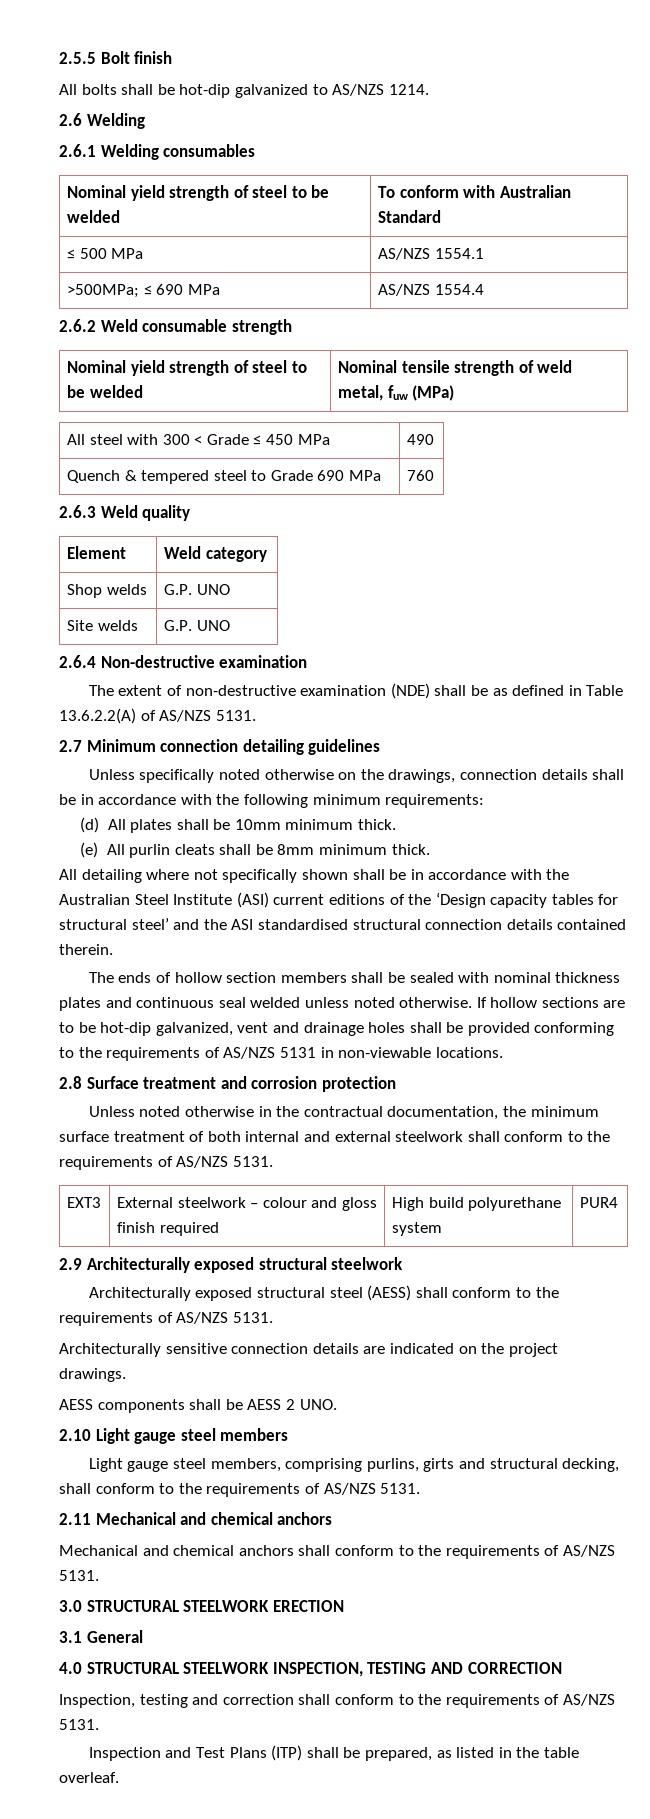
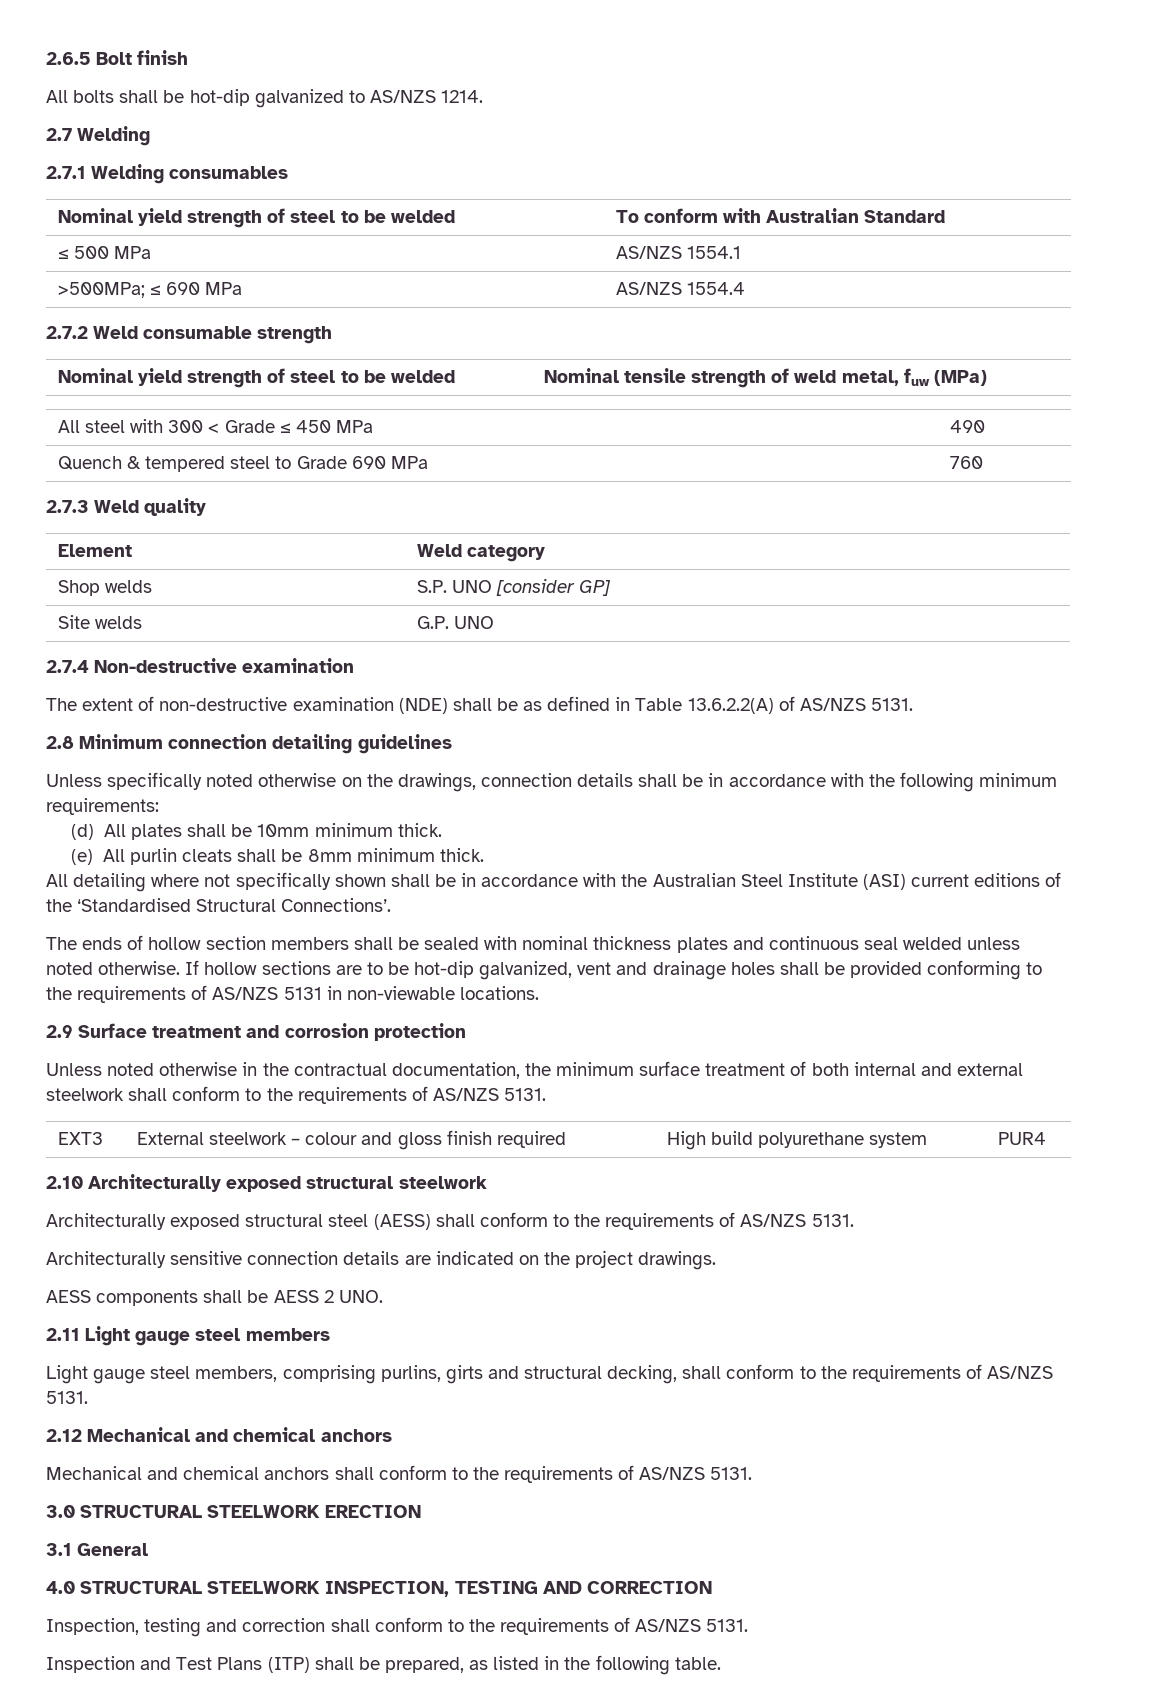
[59,52,96,64] 2.5.5 -> [46,52,91,65] 2.6.5
[59,113,82,126] 2.6 -> [46,128,72,141] 2.7
[59,144,96,157] 2.6.1 -> [46,166,86,179] 2.7.1
[59,319,96,332] 2.6.2 -> [46,326,88,339] 2.7.2
[59,505,96,518] 2.6.3 -> [46,500,89,513] 2.7.3
[163,584,230,595] G.P. UNO -> [416,579,612,596] S.P. UNO [consider GP]
[59,655,96,668] 2.6.4 -> [46,660,89,673] 2.7.4
[59,740,82,752] 2.7 -> [46,736,74,749] 2.8
[435,892,619,908] [59,918,627,930] [59,944,113,955] ‘Design capacity tables for structural steel’ and the ASI standardised structural connection details contained therein. -> [77,898,392,912] ‘Standardised Structural Connections’.
[59,1076,82,1089] 2.8 -> [46,1025,73,1038] 2.9
[59,1258,82,1270] 2.9 -> [46,1176,83,1189] 2.10
[59,1429,91,1441] 2.10 -> [46,1328,80,1341] 2.11
[59,1513,91,1525] 2.11 -> [46,1429,82,1442] 2.12
[543,1747,579,1758] [59,1772,119,1783] table overleaf. -> [595,1655,721,1675] following table.

